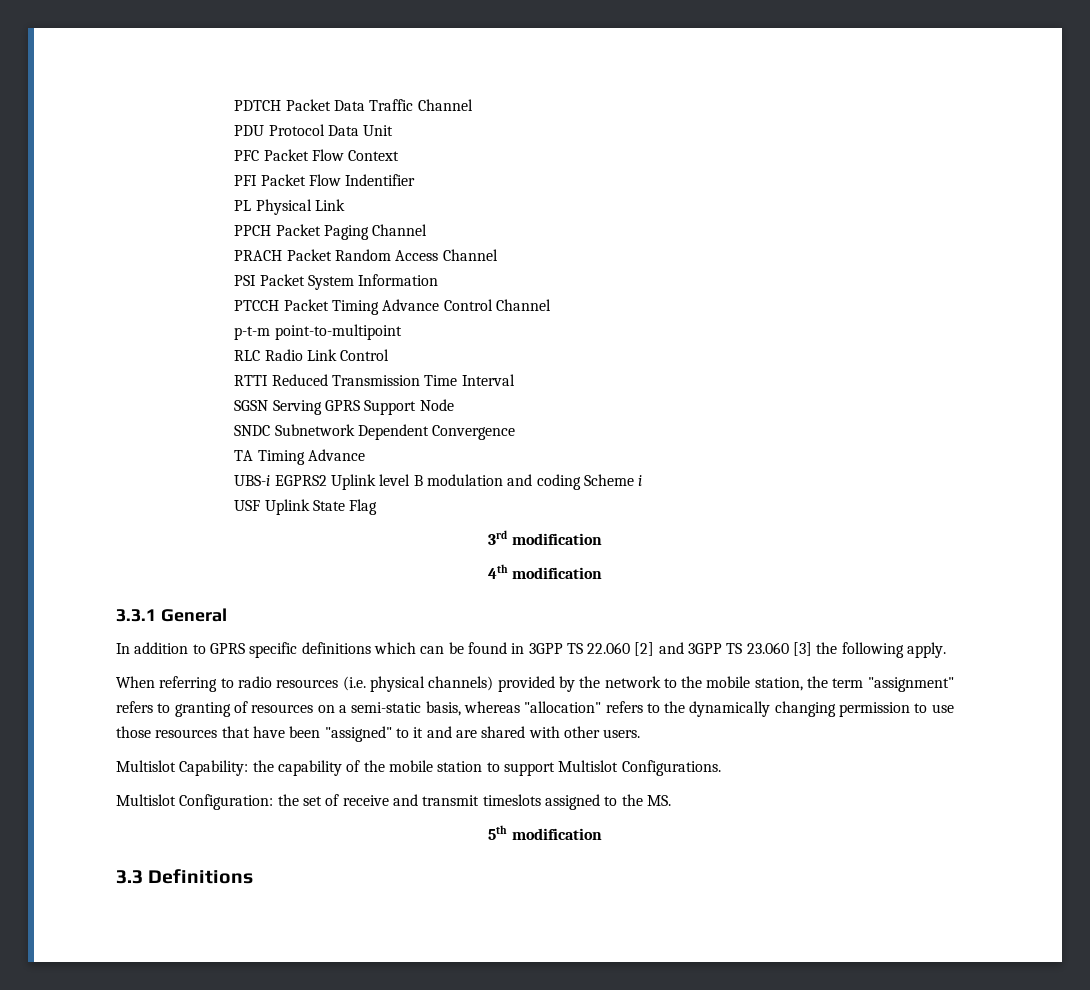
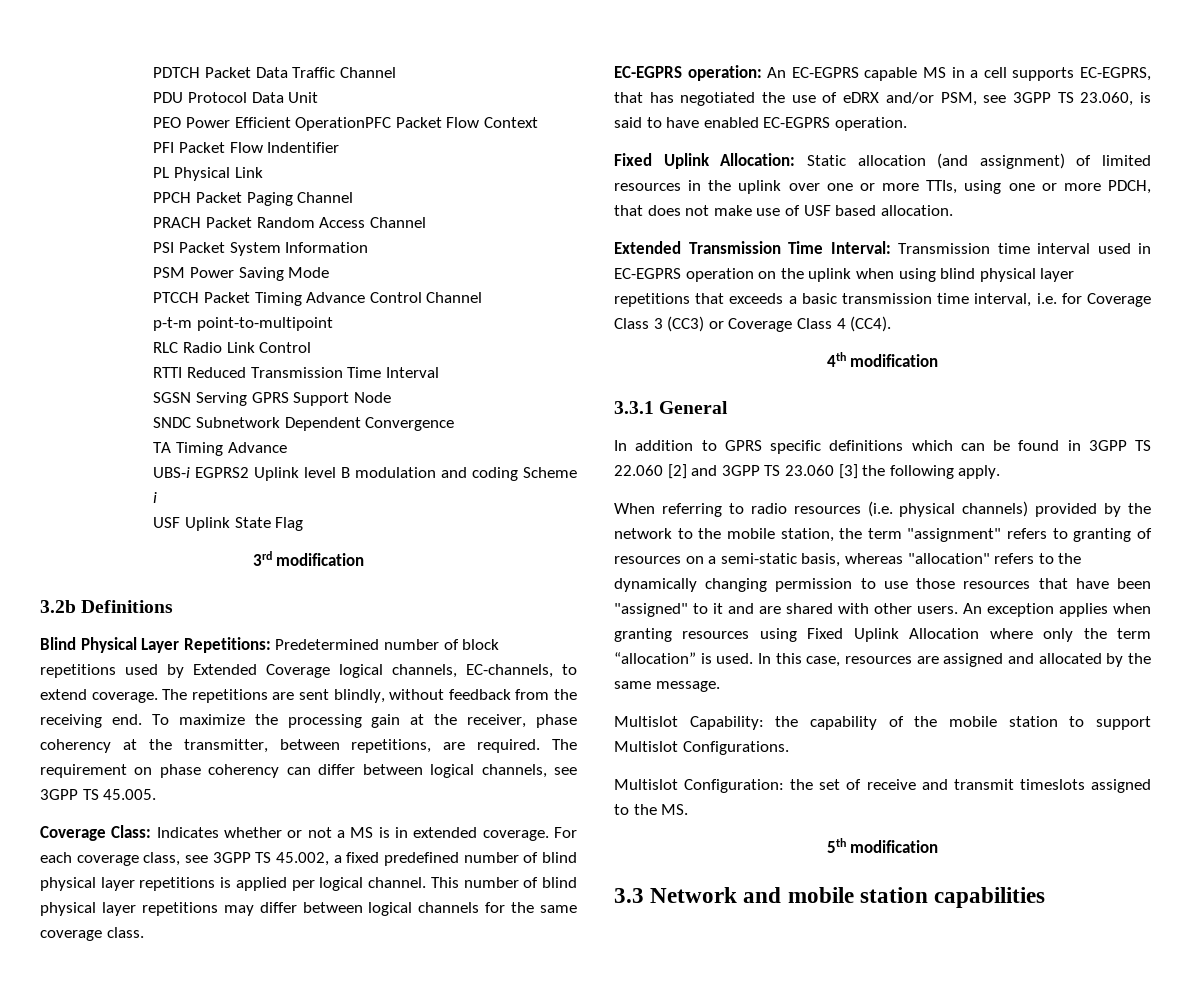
[234,150,260,161] PFC -> [153,117,392,131] PEO Power Efficient OperationPFC
(439, 280) none -> [153,267,330,281] // PSM Power Saving Mode
(602, 539) none -> [40,600,174,613] [40,637,500,653] [40,664,577,678] [40,689,578,703] [40,714,577,728] [40,739,577,753] [40,764,578,778] [40,789,157,800] [40,825,577,841] [40,852,577,866] [40,877,578,891] [40,902,577,916] [40,927,144,941] [614,65,1151,81] [614,92,1151,106] [614,117,907,131] [614,153,1151,169] [614,180,1151,194] [614,205,953,216] [614,241,1151,254] [614,268,1075,282] [614,293,1151,307] [614,316,892,332] // 3.2b Definitions // Blind Physical Layer Repetitions: Predetermined number of block repetitions used by Extended Coverage logical channels, EC-channels, to extend coverage. The repetitions are sent blindly, without feedback from the receiving end. To maximize the processing gain at the receiver, phase coherency at the transmitter, between repetitions, are required. The requirement on phase coherency can differ between logical channels, see 3GPP TS 45.005. // Coverage Class: Indicates whether or not a MS is in extended coverage. For each coverage class, see 3GPP TS 45.002, a fixed predefined number of blind physical layer repetitions is applied per logical channel. This number of blind physical layer repetitions may differ between logical channels for the same coverage class. // EC-EGPRS operation: An EC-EGPRS capable MS in a cell supports EC-EGPRS, that has negotiated the use of eDRX and/or PSM, see 3GPP TS 23.060, is said to have enabled EC-EGPRS operation. // Fixed Uplink Allocation: Static allocation (and assignment) of limited resources in the uplink over one or more TTIs, using one or more PDCH, that does not make use of USF based allocation. // Extended Transmission Time Interval: Transmission time interval used in EC-EGPRS operation on the uplink when using blind physical layer repetitions that exceeds a basic transmission time interval, i.e. for Coverage Class 3 (CC3) or Coverage Class 4 (CC4).
(641, 733) none -> [963,603,1151,617] [614,628,1151,642] [614,652,1151,667] [614,681,720,692] An exception applies when granting resources using Fixed Uplink Allocation where only the term “allocation” is used. In this case, resources are assigned and allocated by the same message.
[148,869,254,884] Definitions -> [650,887,1046,908] Network and mobile station capabilities

